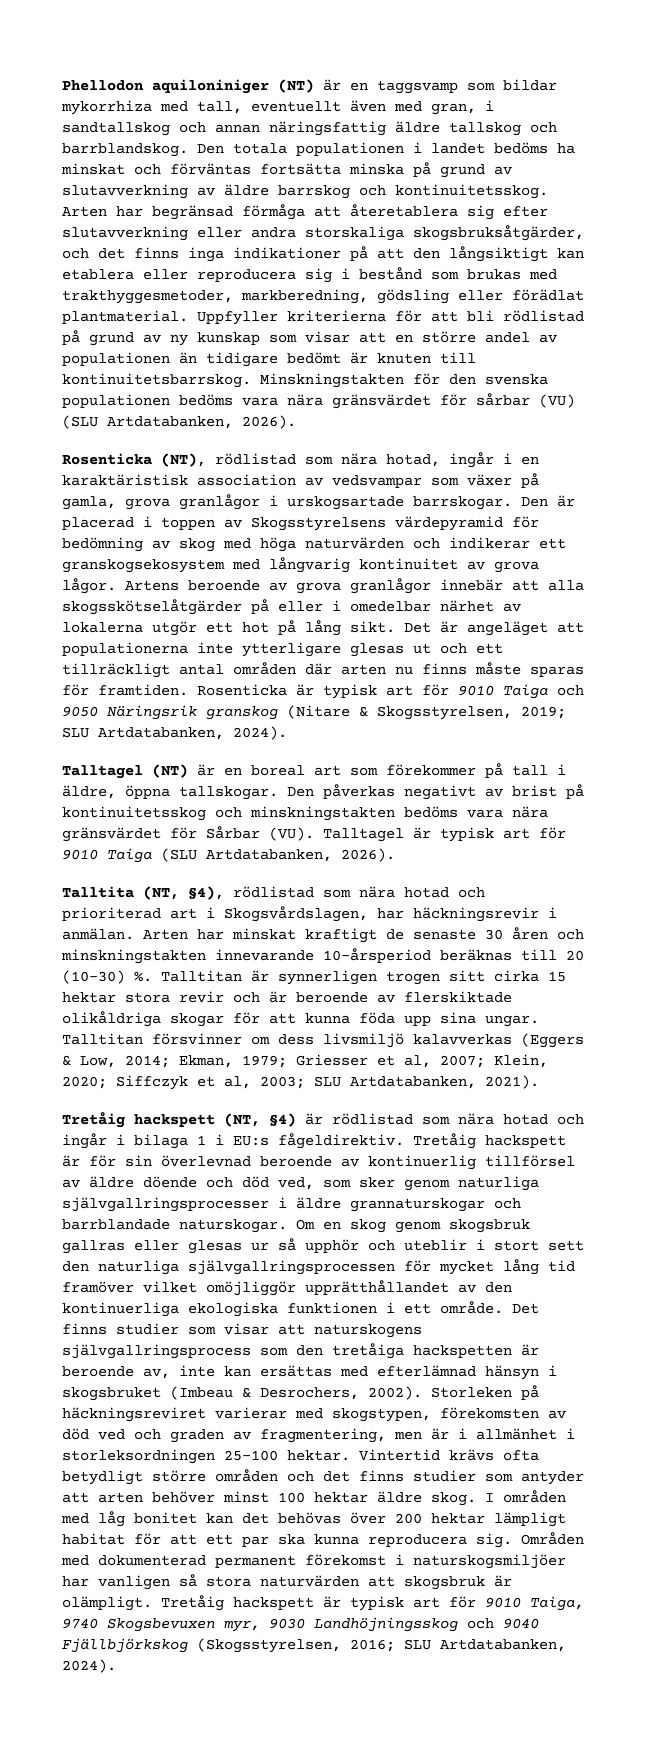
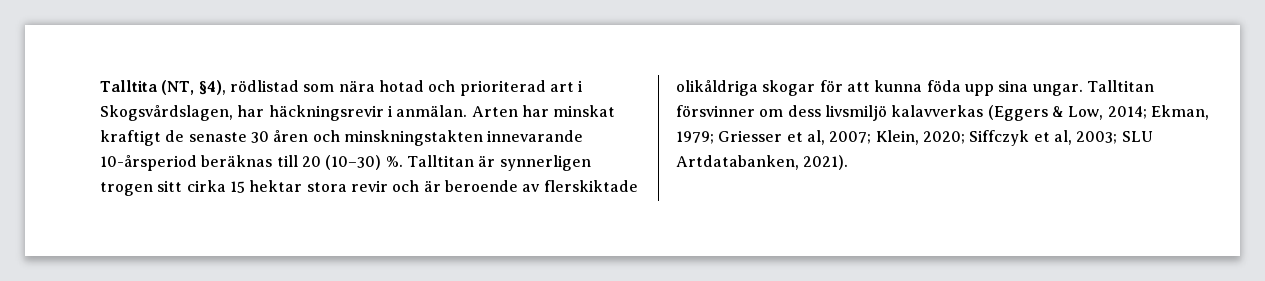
[62,79,557,94] [61,100,494,115] [62,121,557,136] [62,142,575,157] [61,162,512,178] [62,184,548,199] [62,204,548,220] [62,225,584,241] [62,246,584,262] [62,267,557,283] [62,289,584,304] [62,310,584,325] [62,330,557,346] [62,352,476,367] [62,373,548,388] [62,393,575,409] [62,415,296,429] [62,452,539,468] [62,473,539,488] [62,494,575,510] [62,516,539,531] [62,537,566,552] [62,557,539,573] [62,578,584,594] [62,599,521,615] [62,620,584,636] [62,642,503,657] [62,662,584,678] [62,684,584,699] [62,705,566,720] [62,726,287,740] [62,763,566,779] [62,784,584,800] [62,806,548,821] [62,826,566,842] [62,848,395,863] Phellodon aquiloniniger (NT) är en taggsvamp som bildar mykorrhiza med tall, eventuellt även med gran, i sandtallskog och annan näringsfattig äldre tallskog och barrblandskog. Den totala populationen i landet bedöms ha minskat och förväntas fortsätta minska på grund av slutavverkning av äldre barrskog och kontinuitetsskog. Arten har begränsad förmåga att återetablera sig efter slutavverkning eller andra storskaliga skogsbruksåtgärder, och det finns inga indikationer på att den långsiktigt kan etablera eller reproducera sig i bestånd som brukas med trakthyggesmetoder, markberedning, gödsling eller förädlat plantmaterial. Uppfyller kriterierna för att bli rödlistad på grund av ny kunskap som visar att en större andel av populationen än tidigare bedömt är knuten till kontinuitetsbarrskog. Minskningstakten för den svenska populationen bedöms vara nära gränsvärdet för sårbar (VU) (SLU Artdatabanken, 2026). // Rosenticka (NT), rödlistad som nära hotad, ingår i en karaktäristisk association av vedsvampar som växer på gamla, grova granlågor i urskogsartade barrskogar. Den är placerad i toppen av Skogsstyrelsens värdepyramid för bedömning av skog med höga naturvärden och indikerar ett granskogsekosystem med långvarig kontinuitet av grova lågor. Artens beroende av grova granlågor innebär att alla skogsskötselåtgärder på eller i omedelbar närhet av lokalerna utgör ett hot på lång sikt. Det är angeläget att populationerna inte ytterligare glesas ut och ett tillräckligt antal områden där arten nu finns måste sparas för framtiden. Rosenticka är typisk art för 9010 Taiga och 9050 Näringsrik granskog (Nitare & Skogsstyrelsen, 2019; SLU Artdatabanken, 2024). // Talltagel (NT) är en boreal art som förekommer på tall i äldre, öppna tallskogar. Den påverkas negativt av brist på kontinuitetsskog och minskningstakten bedöms vara nära gränsvärdet för Sårbar (VU). Talltagel är typisk art för 9010 Taiga (SLU Artdatabanken, 2026). // -> (100, 86) none
[62,1112,584,1128] [62,1133,566,1149] [62,1155,575,1170] [62,1176,539,1191] [62,1197,521,1212] [62,1219,530,1233] [62,1238,584,1254] [62,1259,575,1275] [62,1280,512,1296] [62,1301,539,1317] [62,1323,422,1338] [62,1343,539,1359] [62,1365,557,1380] [62,1385,539,1401] [62,1407,566,1422] [62,1428,575,1443] [62,1449,539,1464] [62,1469,584,1485] [62,1490,566,1506] [61,1511,566,1527] [62,1532,584,1548] [61,1554,566,1569] [62,1574,512,1590] [62,1595,584,1611] [62,1617,539,1632] [62,1638,566,1653] [62,1659,116,1673] // Tretåig hackspett (NT, §4) är rödlistad som nära hotad och ingår i bilaga 1 i EU:s fågeldirektiv. Tretåig hackspett är för sin överlevnad beroende av kontinuerlig tillförsel av äldre döende och död ved, som sker genom naturliga självgallringsprocesser i äldre grannaturskogar och barrblandade naturskogar. Om en skog genom skogsbruk gallras eller glesas ur så upphör och uteblir i stort sett den naturliga självgallringsprocessen för mycket lång tid framöver vilket omöjliggör upprätthållandet av den kontinuerliga ekologiska funktionen i ett område. Det finns studier som visar att naturskogens självgallringsprocess som den tretåiga hackspetten är beroende av, inte kan ersättas med efterlämnad hänsyn i skogsbruket (Imbeau & Desrochers, 2002). Storleken på häckningsreviret varierar med skogstypen, förekomsten av död ved och graden av fragmentering, men är i allmänhet i storleksordningen 25–100 hektar. Vintertid krävs ofta betydligt större områden och det finns studier som antyder att arten behöver minst 100 hektar äldre skog. I områden med låg bonitet kan det behövas över 200 hektar lämpligt habitat för att ett par ska kunna reproducera sig. Områden med dokumenterad permanent förekomst i naturskogsmiljöer har vanligen så stora naturvärden att skogsbruk är olämpligt. Tretåig hackspett är typisk art för 9010 Taiga, 9740 Skogsbevuxen myr, 9030 Landhöjningsskog och 9040 Fjällbjörkskog (Skogsstyrelsen, 2016; SLU Artdatabanken, 2024). -> (849, 162) none

